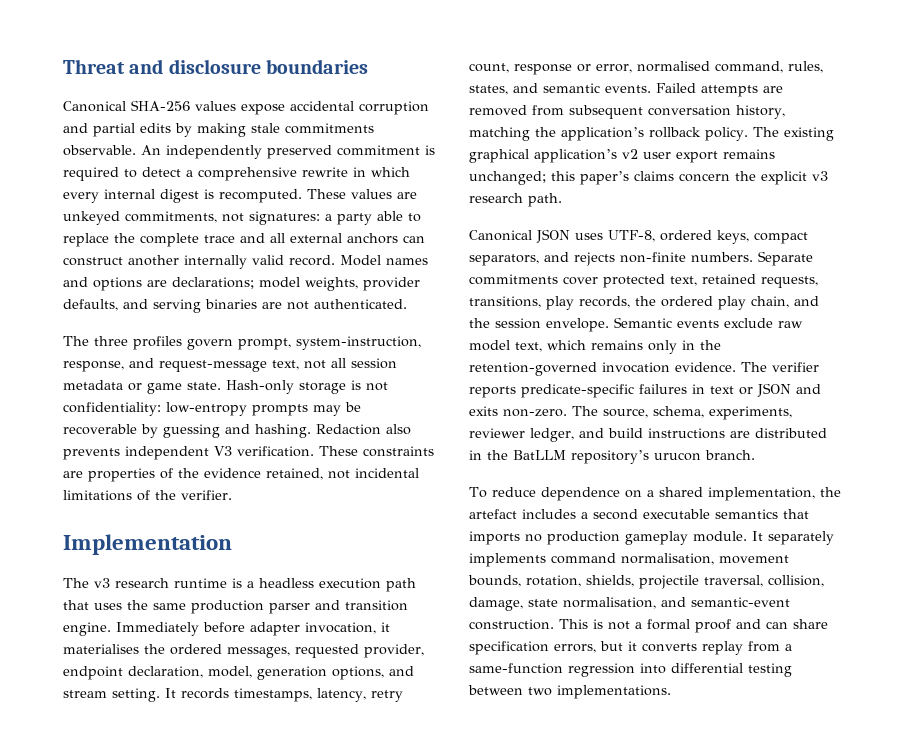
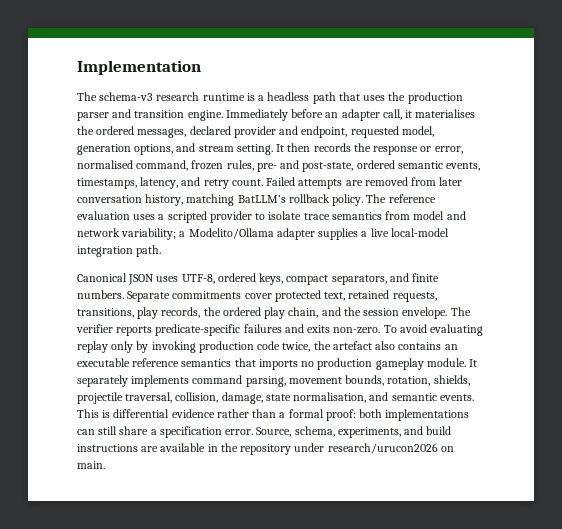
[63,59,369,74] [63,100,429,115] [63,123,374,137] [63,145,435,159] [63,167,410,181] [63,189,417,203] [63,211,421,225] [63,233,425,247] [63,255,428,269] [63,277,420,291] [63,299,407,313] [63,336,421,350] [63,358,397,372] [63,380,388,394] [63,402,361,416] [63,424,411,438] [63,446,434,460] [63,468,419,482] [63,490,232,501] Threat and disclosure boundaries // Canonical SHA-256 values expose accidental corruption and partial edits by making stale commitments observable. An independently preserved commitment is required to detect a comprehensive rewrite in which every internal digest is recomputed. These values are unkeyed commitments, not signatures: a party able to replace the complete trace and all external anchors can construct another internally valid record. Model names and options are declarations; model weights, provider defaults, and serving binaries are not authenticated. // The three profiles govern prompt, system-instruction, response, and request-message text, not all session metadata or game state. Hash-only storage is not confidentiality: low-entropy prompts may be recoverable by guessing and hashing. Redaction also prevents independent V3 verification. These constraints are properties of the evidence retained, not incidental limitations of the verifier. // -> (77, 67) none
[94,578,110,588] v3 -> [99,92,154,101] schema-v3
[319,578,381,589] execution -> (310, 96) none
[153,603,186,610] same -> (406, 96) none
[250,622,376,636] adapter invocation, -> [325,109,402,121] an adapter call,
[295,644,424,658] [63,666,203,680] requested provider, endpoint declaration, -> [189,126,399,138] declared provider and endpoint, requested
[181,688,403,702] [469,63,509,73] records timestamps, latency, retry count, -> [287,143,371,152] then records the
[788,61,823,73] [469,83,651,95] rules, states, and semantic events. -> [191,160,481,172] [77,177,263,189] frozen rules, pre- and post-state, ordered semantic events, timestamps, latency, and retry count.
[569,105,643,119] subsequent -> [439,177,463,186] later
[535,127,644,141] the application’s -> [237,195,286,203] BatLLM’s
[783,127,834,141] [469,149,775,163] [469,171,828,185] [469,193,523,203] existing graphical application’s v2 user export remains unchanged; this paper’s claims concern the explicit v3 research -> [388,194,436,203] [77,211,466,223] [77,228,449,240] [77,246,133,257] reference evaluation uses a scripted provider to isolate trace semantics from model and network variability; a Modelito/Ollama adapter supplies a live local-model integration
[574,252,686,266] rejects non-finite -> [412,273,440,282] finite
[614,317,803,328] [469,340,721,354] [469,362,736,376] Semantic events exclude raw model text, which remains only in the retention-governed invocation evidence. -> (448, 313) none
[692,383,821,397] [469,406,792,420] [469,428,827,442] [469,450,755,464] [469,487,841,501] [469,509,710,520] in text or JSON and exits non-zero. The source, schema, experiments, reviewer ledger, and build instructions are distributed in the BatLLM repository’s urucon branch. // To reduce dependence on a shared implementation, the artefact includes a second executable -> [284,324,484,336] [77,341,458,353] [77,358,180,367] and exits non-zero. To avoid evaluating replay only by invoking production code twice, the artefact also contains an executable reference
[621,553,714,565] normalisation, -> [245,376,286,387] parsing,
[691,597,790,607] [469,619,828,633] [469,641,792,655] [469,663,792,677] [468,685,671,699] semantic-event construction. This is not a formal proof and can share specification errors, but it converts replay from a same-function regression into differential testing between two implementations. -> [391,393,474,401] [77,409,470,421] [77,426,452,438] [77,443,454,455] [77,461,105,469] semantic events. This is differential evidence rather than a formal proof: both implementations can still share a specification error. Source, schema, experiments, and build instructions are available in the repository under research/urucon2026 on main.

